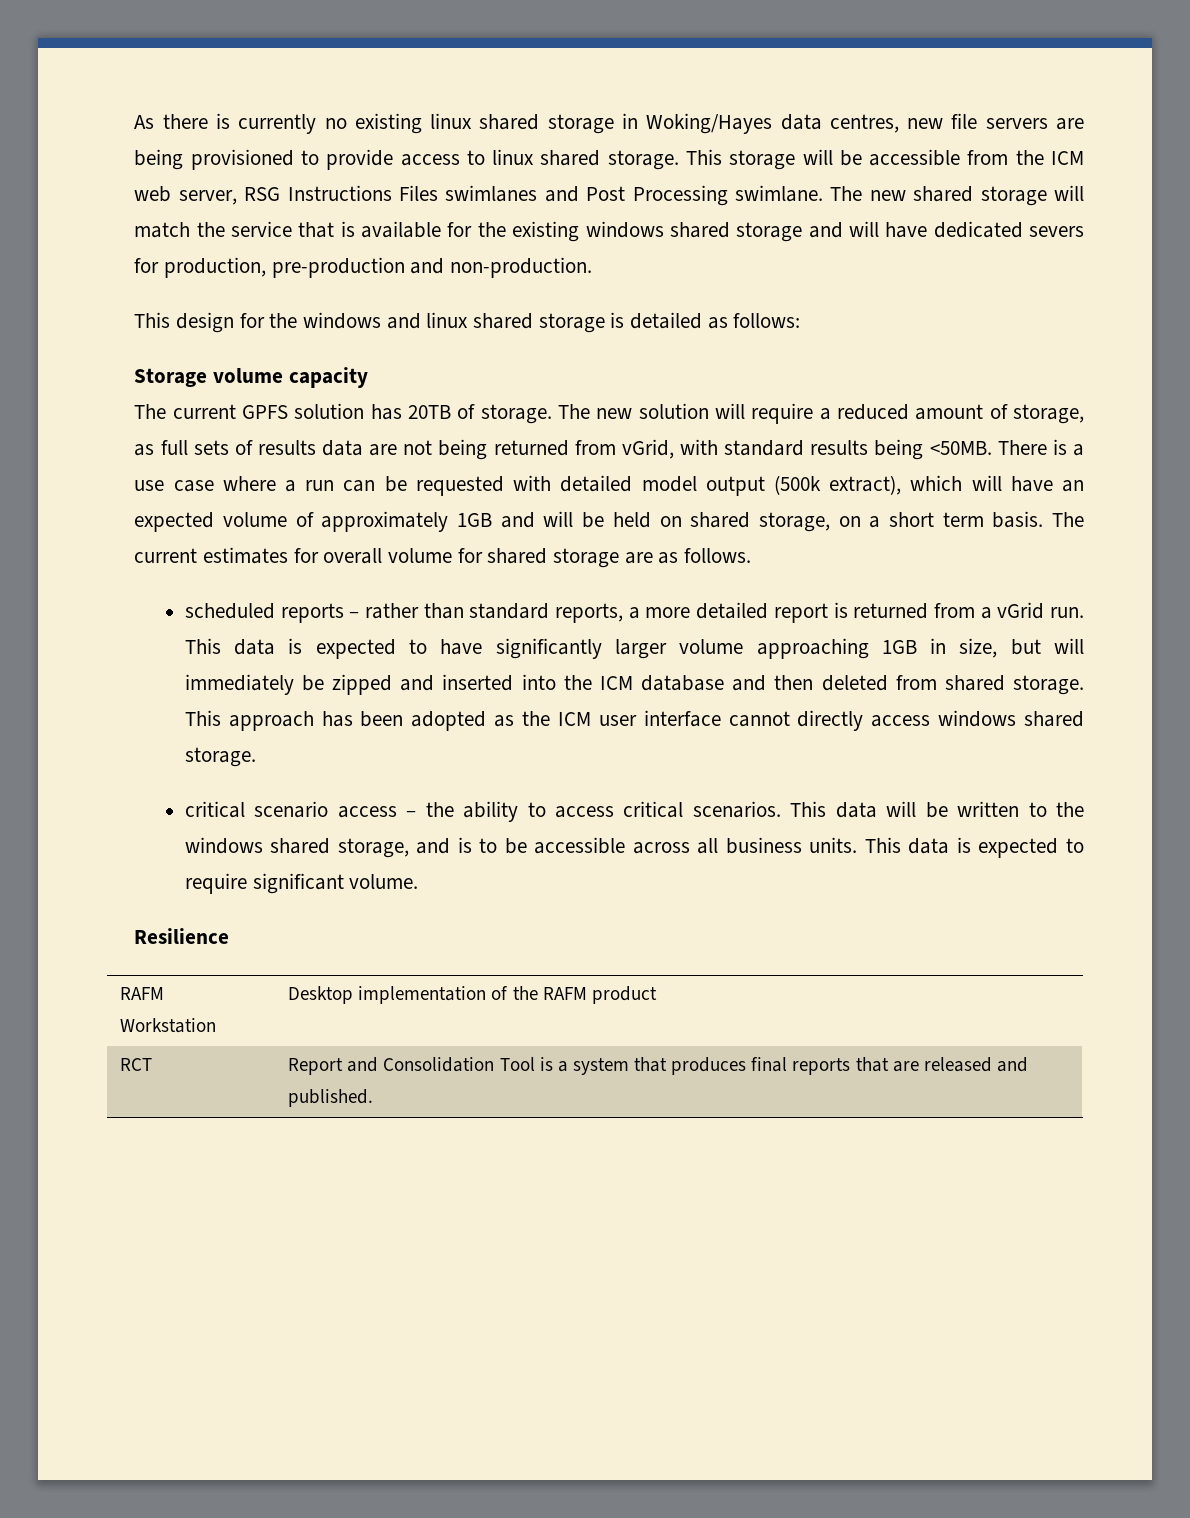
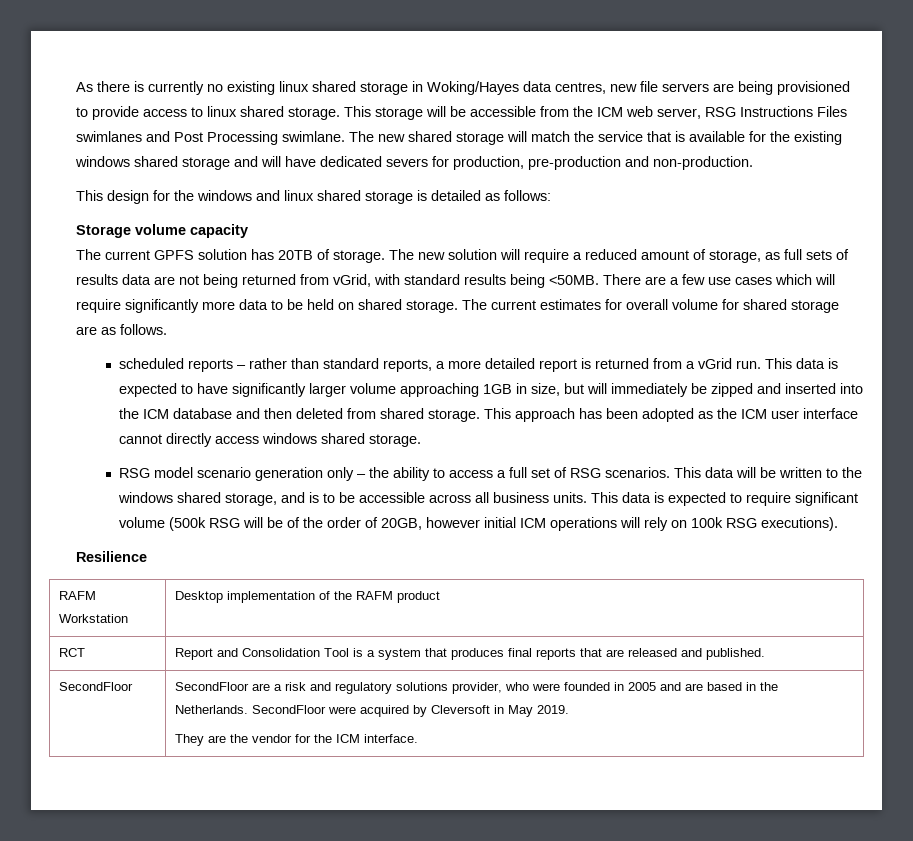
[1052,439,1084,456] [134,475,1085,496] [134,511,1044,532] is a use case where a run can be requested with detailed model output (500k extract), which will have an expected volume of approximately 1GB and will be held on shared storage, on a short term basis. -> [645,274,836,285] [76,299,459,313] are a few use cases which will require significantly more data to be held on shared storage.
[184,801,397,818] critical scenario access -> [119,467,355,481] RSG model scenario generation only
[623,801,684,818] critical -> [497,467,602,478] a full set of RSG
[349,874,419,889] volume. -> [119,517,839,531] volume (500k RSG will be of the order of 20GB, however initial ICM operations will rely on 100k RSG executions).
(374, 1098) none -> [58,682,133,691] [174,682,778,694] [174,705,569,717] [174,734,418,746] // SecondFloor | SecondFloor are a risk and regulatory solutions provider, who were founded in 2005 and are based in the Netherlands. SecondFloor were acquired by Cleversoft in May 2019. // They are the vendor for the ICM interface.

